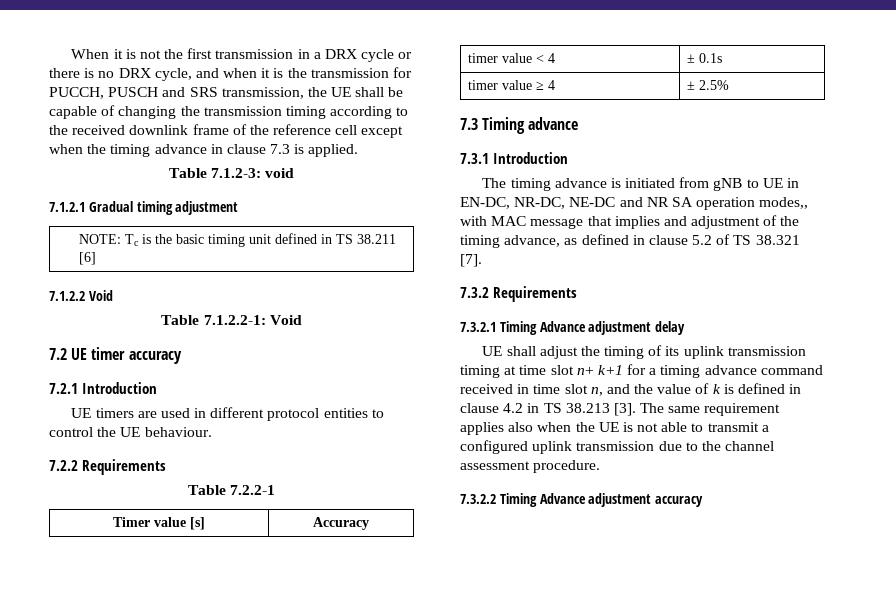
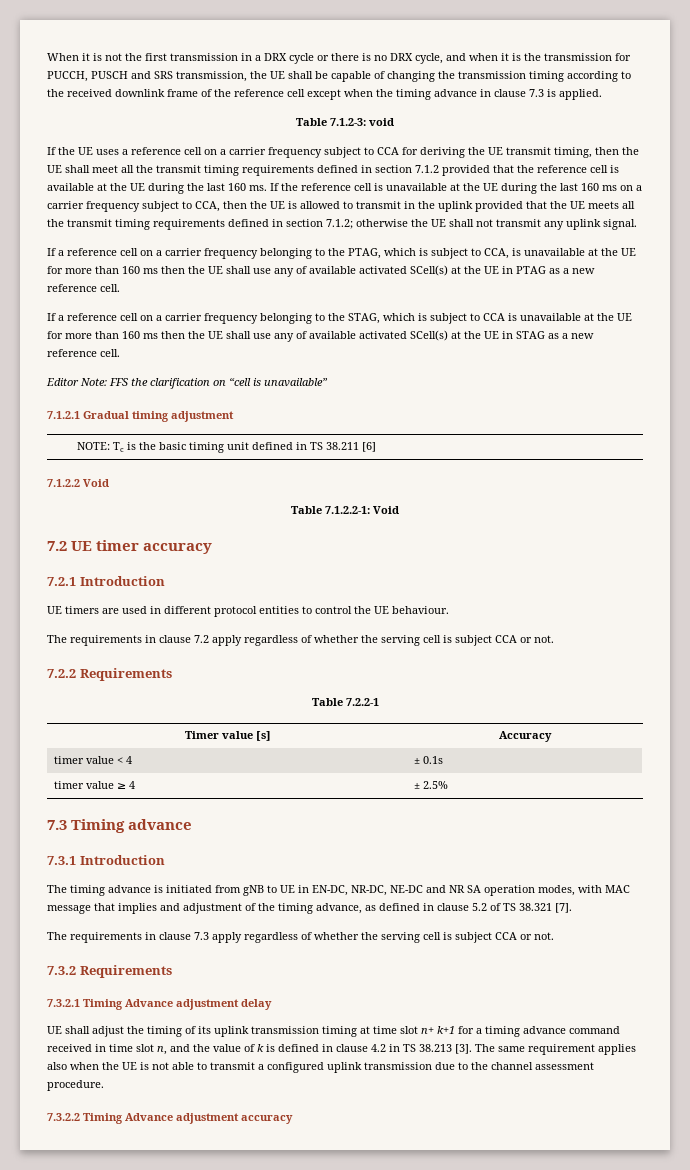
(295, 173) none -> [47,147,639,158] [47,165,619,176] [47,183,642,194] [47,201,635,212] [47,219,637,230] [47,248,636,259] [47,265,595,277] [47,284,120,292] [47,313,632,324] [47,330,594,342] [47,349,120,357] [46,377,328,389] // If the UE uses a reference cell on a carrier frequency subject to CCA for deriving the UE transmit timing, then the UE shall meet all the transmit timing requirements defined in section 7.1.2 provided that the reference cell is available at the UE during the last 160 ms. If the reference cell is unavailable at the UE during the last 160 ms on a carrier frequency subject to CCA, then the UE is allowed to transmit in the uplink provided that the UE meets all the transmit timing requirements defined in section 7.1.2; otherwise the UE shall not transmit any uplink signal. // If a reference cell on a carrier frequency belonging to the PTAG, which is subject to CCA, is unavailable at the UE for more than 160 ms then the UE shall use any of available activated SCell(s) at the UE in PTAG as a new reference cell. // If a reference cell on a carrier frequency belonging to the STAG, which is subject to CCA is unavailable at the UE for more than 160 ms then the UE shall use any of available activated SCell(s) at the UE in STAG as a new reference cell. // Editor Note: FFS the clarification on “cell is unavailable”
(212, 432) none -> [47,635,554,646] // The requirements in clause 7.2 apply regardless of whether the serving cell is subject CCA or not.
[759,197,809,209] modes,, -> [538,885,575,896] modes,
(482, 260) none -> [47,932,554,943] // The requirements in clause 7.3 apply regardless of whether the serving cell is subject CCA or not.

